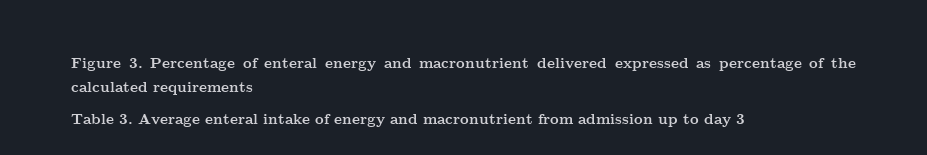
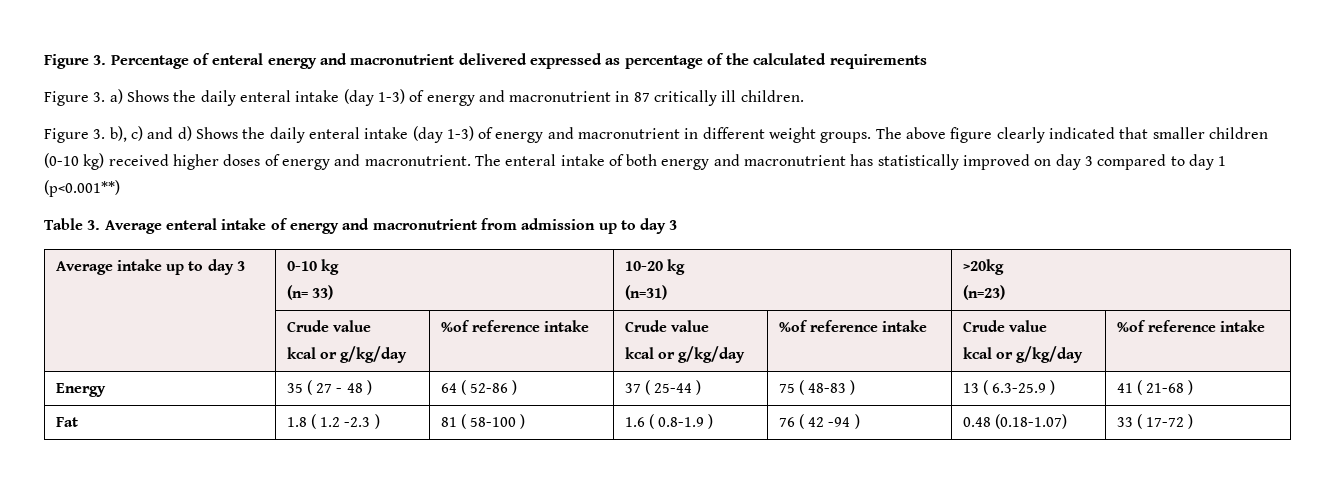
(253, 88) none -> [44,89,804,106] [44,126,1268,143] [44,153,1227,170] [44,180,120,197] // Figure 3. a) Shows the daily enteral intake (day 1-3) of energy and macronutrient in 87 critically ill children. // Figure 3. b), c) and d) Shows the daily enteral intake (day 1-3) of energy and macronutrient in different weight groups. The above figure clearly indicated that smaller children (0-10 kg) received higher doses of energy and macronutrient. The enteral intake of both energy and macronutrient has statistically improved on day 3 compared to day 1 (p<0.001**)
(745, 119) none -> [55,259,246,275] [286,259,339,275] [286,285,333,300] [624,259,685,275] [624,285,667,300] [962,259,1004,275] [962,285,1005,300] [286,320,371,332] [286,346,408,363] [440,320,590,332] [624,320,709,332] [624,346,746,363] [778,320,928,332] [962,320,1047,332] [962,346,1084,363] [1116,320,1266,332] [55,383,106,397] [286,380,373,395] [440,380,518,395] [624,380,702,395] [778,380,856,395] [962,380,1056,395] [1116,380,1194,395] [55,417,78,427] [286,414,380,429] [440,414,526,429] [624,414,714,429] [778,414,860,429] [962,414,1067,429] [1116,414,1194,429] // Average intake up to day 3 | 0-10 kg // (n= 33) | 10-20 kg // (n=31) | >20kg // (n=23) // | Crude value // kcal or g/kg/day | %of reference intake | Crude value // kcal or g/kg/day | %of reference intake | Crude value // kcal or g/kg/day | %of reference intake // Energy | 35 ( 27 - 48 ) | 64 ( 52-86 ) | 37 ( 25-44 ) | 75 ( 48-83 ) | 13 ( 6.3-25.9 ) | 41 ( 21-68 ) // Fat | 1.8 ( 1.2 -2.3 ) | 81 ( 58-100 ) | 1.6 ( 0.8-1.9 ) | 76 ( 42 -94 ) | 0.48 (0.18-1.07) | 33 ( 17-72 )

